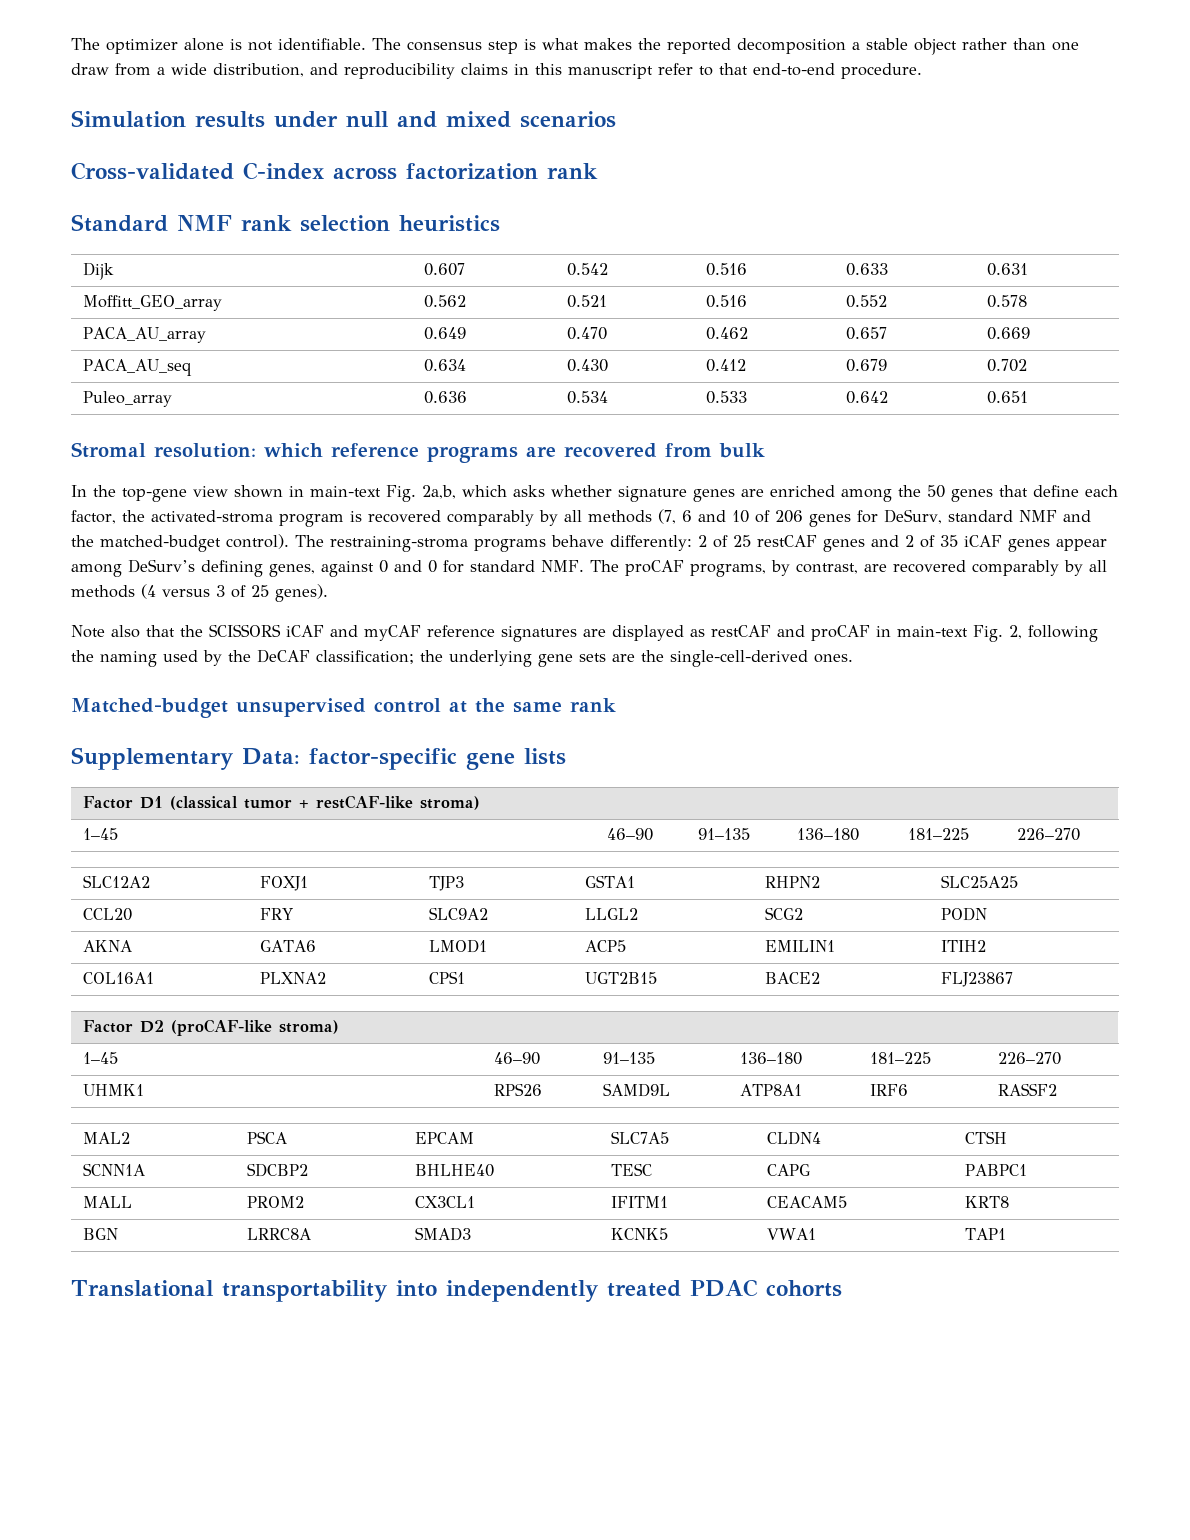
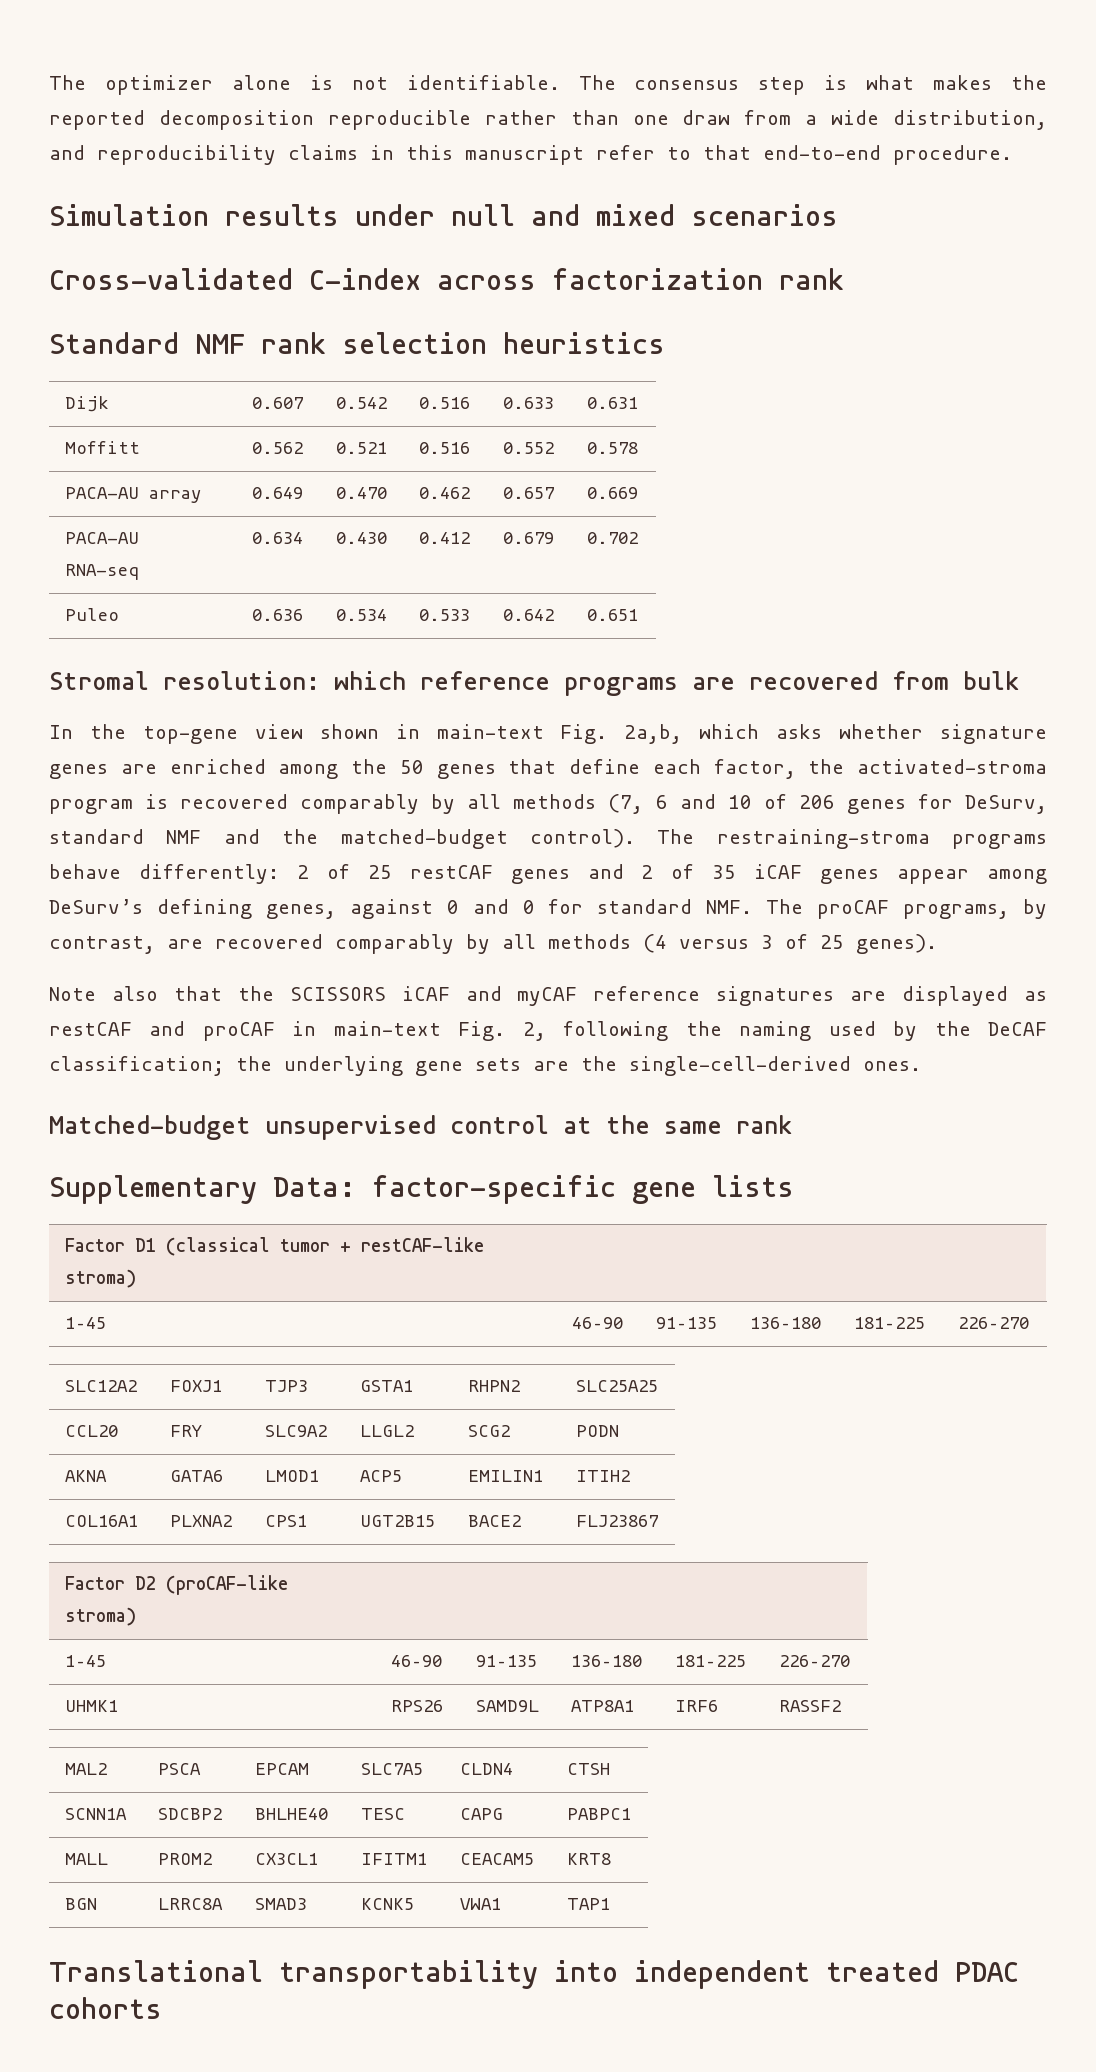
[852,38,957,55] a stable object -> [327,110,471,130] reproducible
[83,295,223,311] Moffitt_GEO_array -> [64,441,140,454] Moffitt
[83,327,207,343] PACA_AU_array -> [64,487,201,503] PACA-AU array
[83,359,193,376] PACA_AU_seq -> [64,532,139,544] [64,564,139,580] PACA-AU RNA-seq
[83,391,173,407] Puleo_array -> [64,608,119,621] Puleo
[445,1280,599,1302] independently -> [634,1960,810,1989] independent

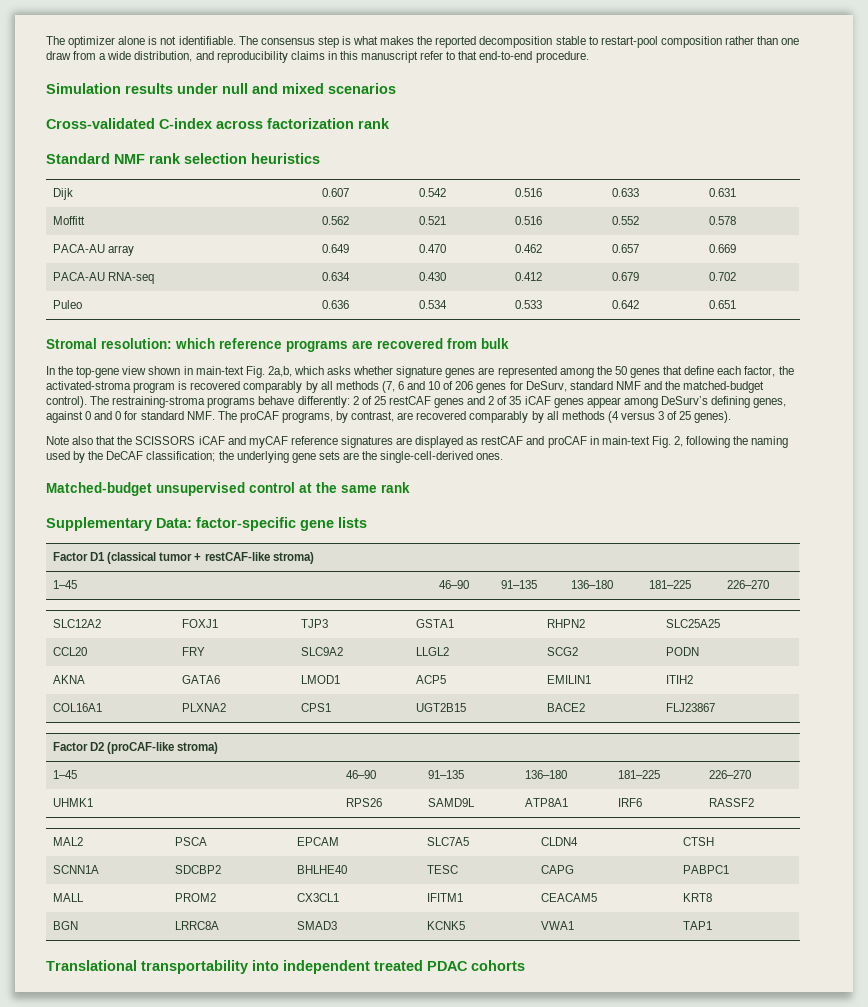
[327,110,471,130] reproducible -> [555,36,722,48] stable to restart-pool composition
[169,759,266,774] enriched -> [497,366,557,378] represented

